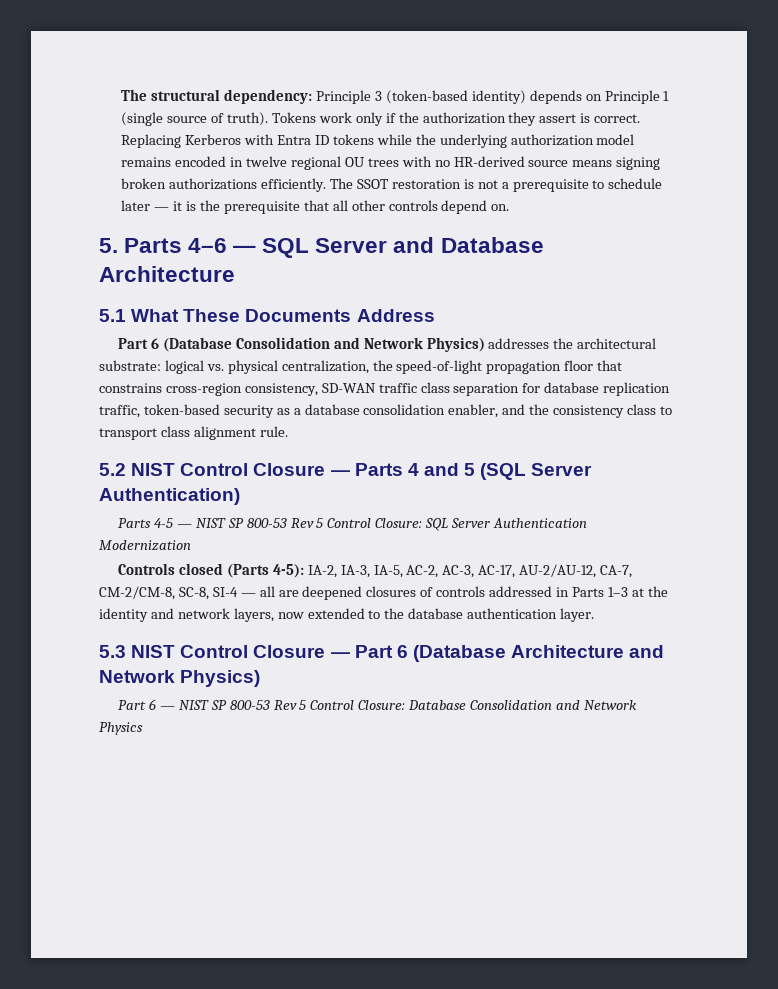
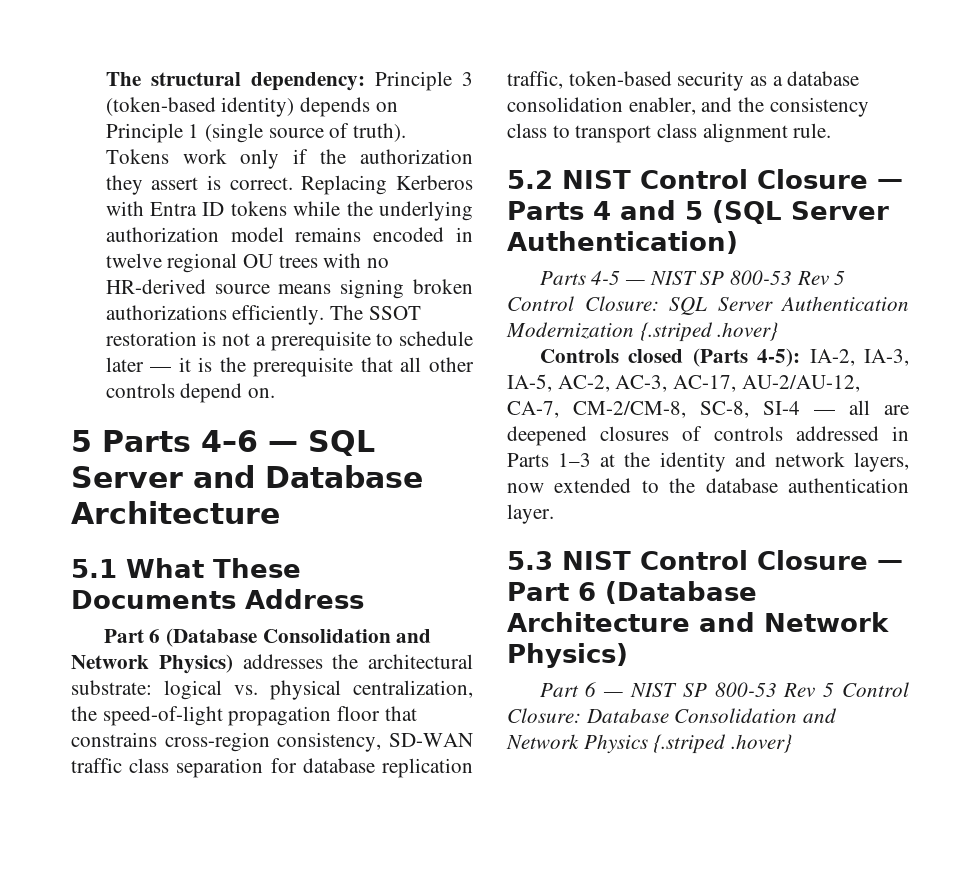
[99,238,118,253] 5. -> [71,430,92,452] 5
(191, 545) none -> [639,322,779,342] {.striped .hover}
(143, 728) none -> [653,734,793,754] {.striped .hover}

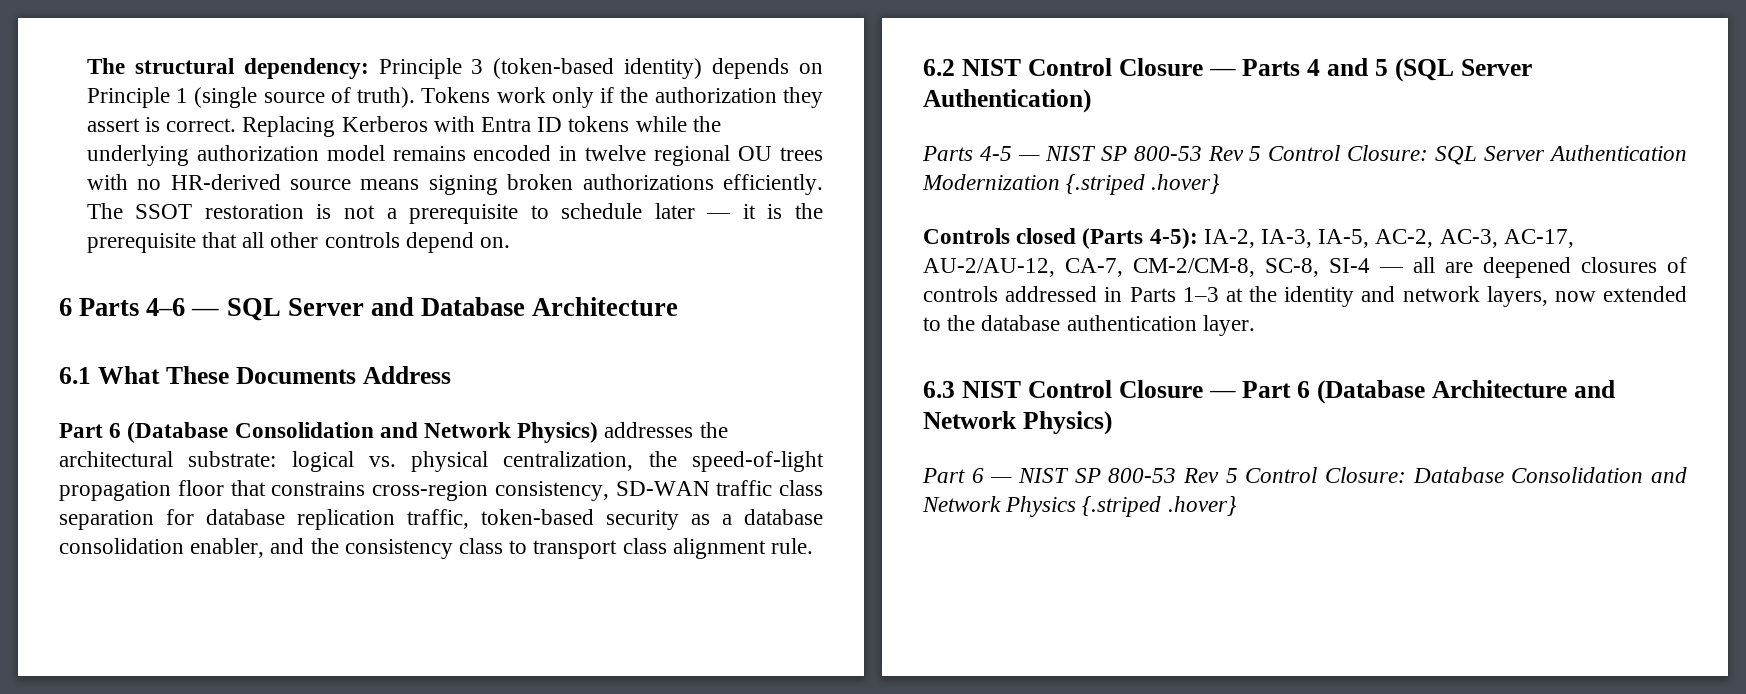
[71,430,92,452] 5 -> [59,298,72,316] 6
[71,559,117,578] 5.1 -> [59,367,91,384] 6.1
[507,170,553,189] 5.2 -> [923,59,955,76] 6.2
[507,551,553,570] 5.3 -> [923,381,955,398] 6.3

